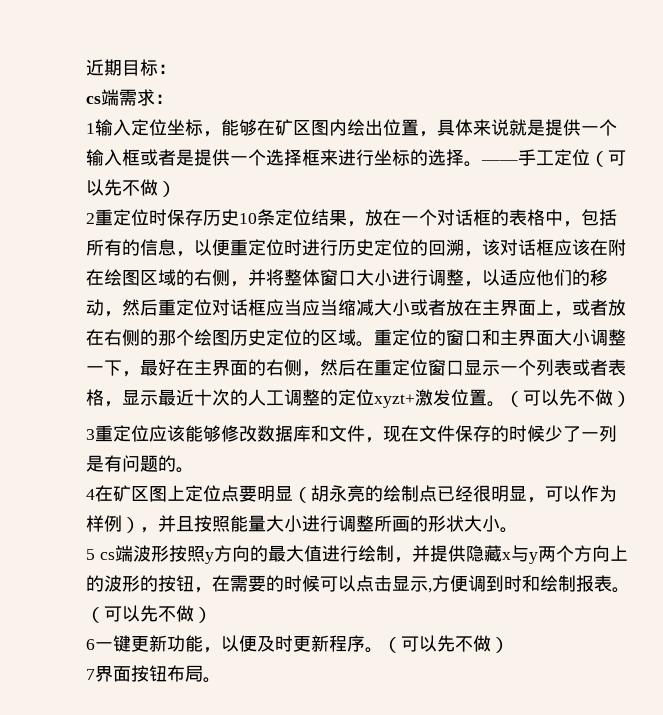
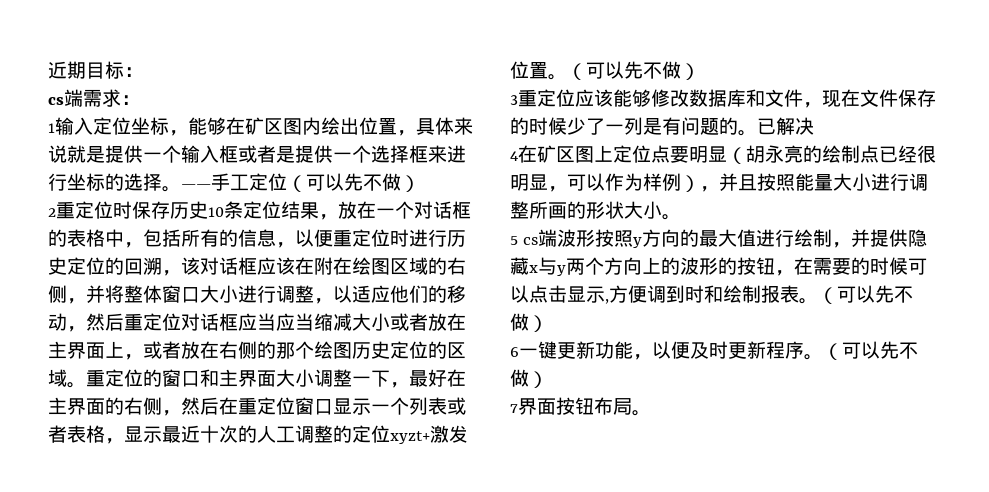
(194, 470) none -> [757,117,814,135] 已解决

